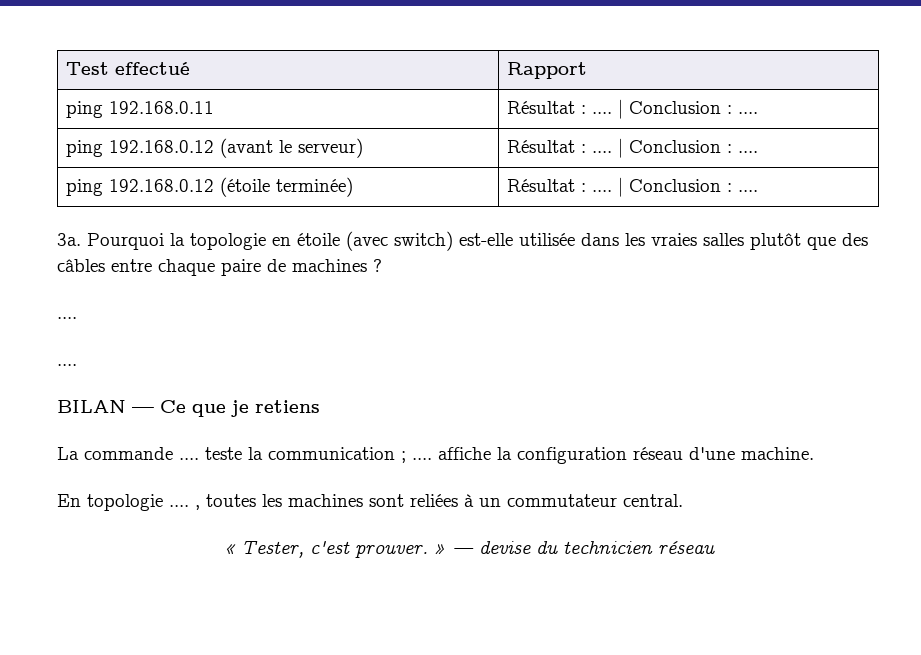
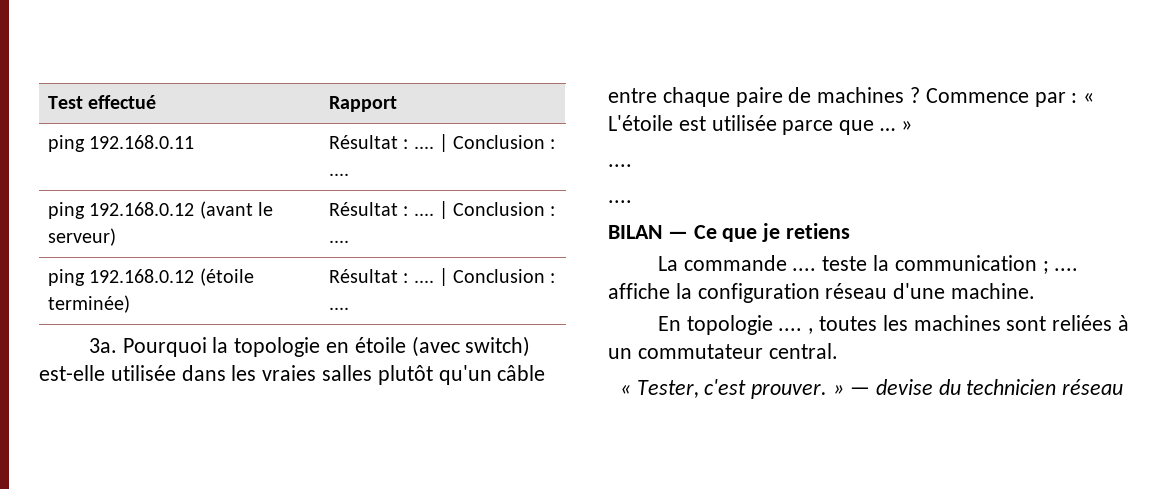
[807,233,868,250] [57,259,105,272] que des câbles -> [438,365,546,385] qu'un câble
(382, 265) none -> [925,88,1095,107] [608,115,912,135] Commence par : « L'étoile est utilisée parce que … »

